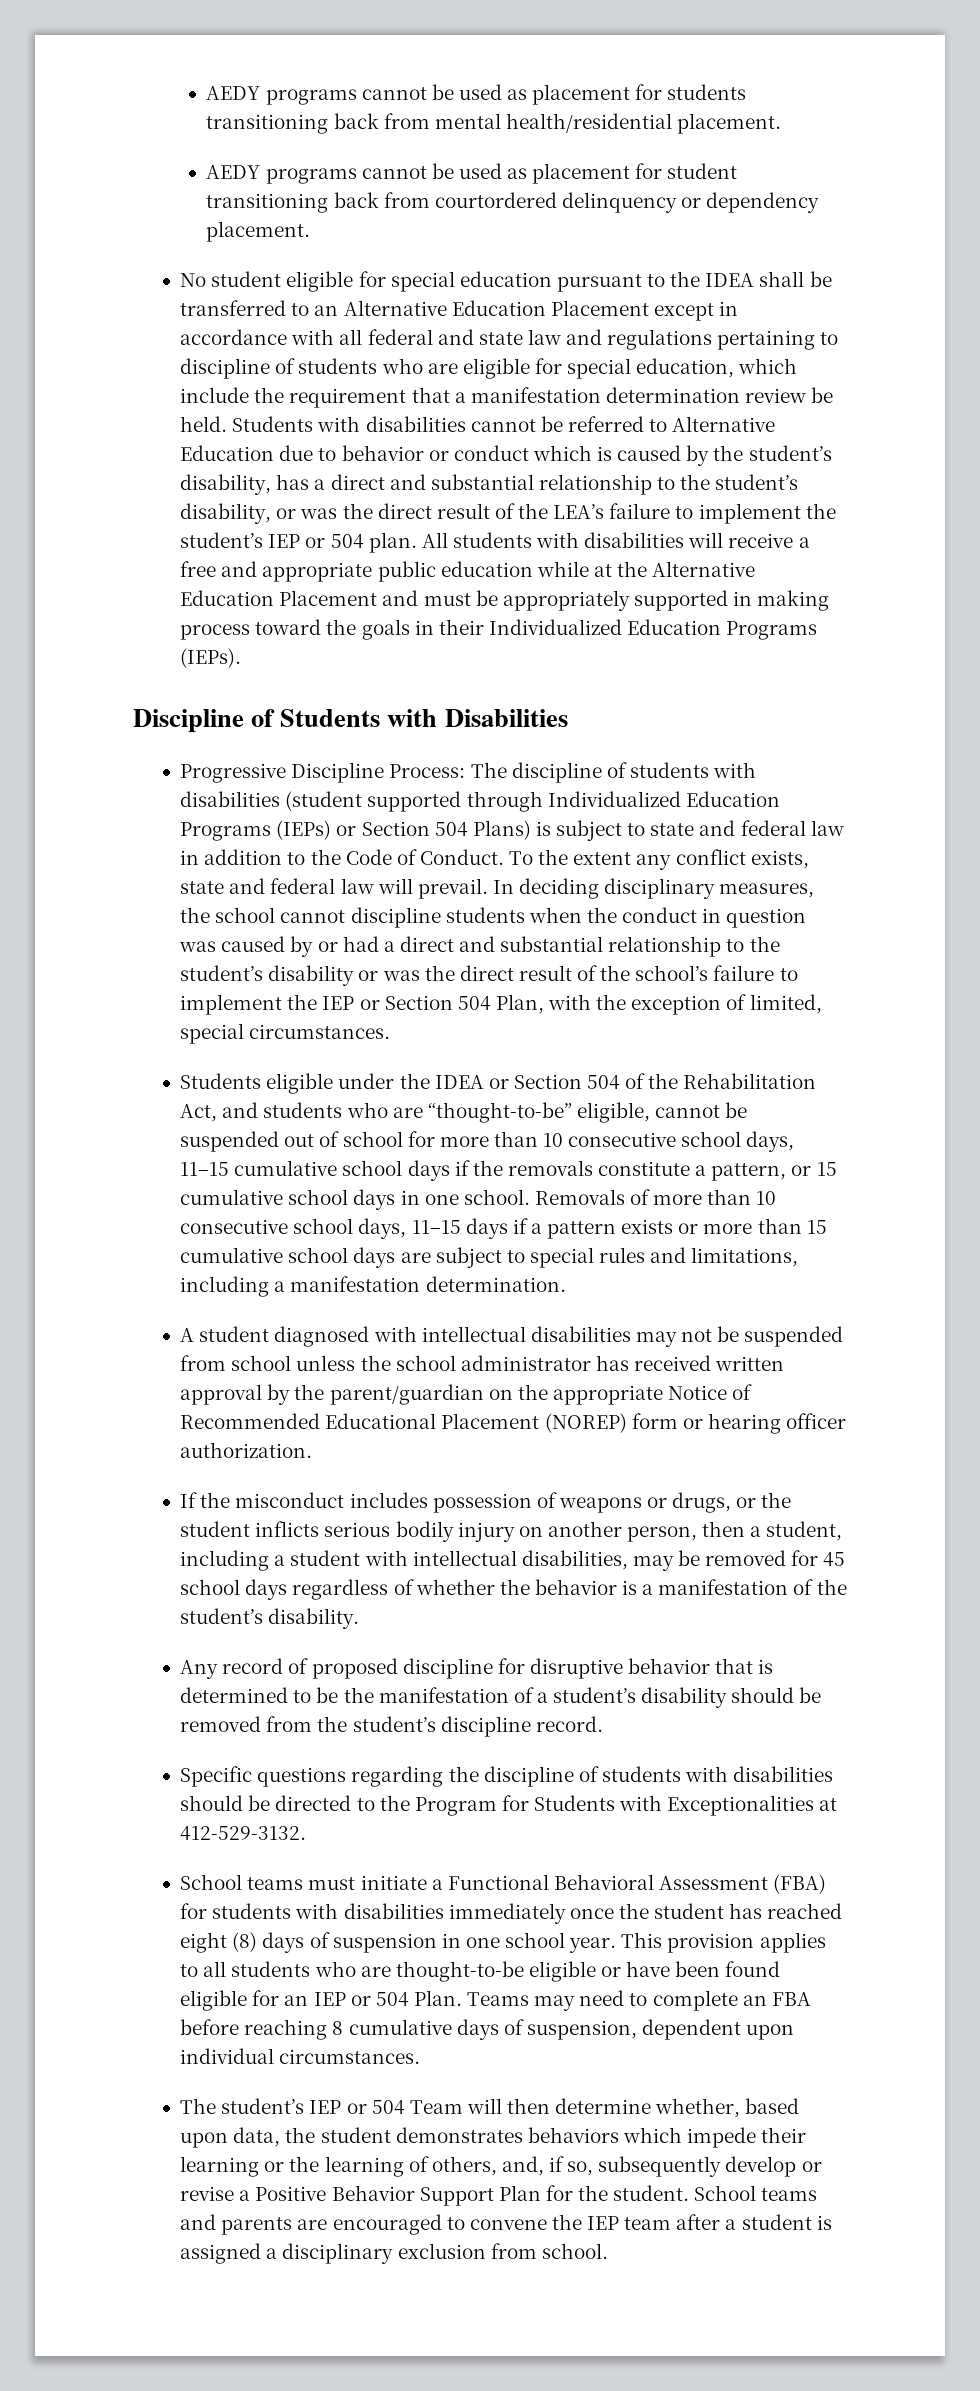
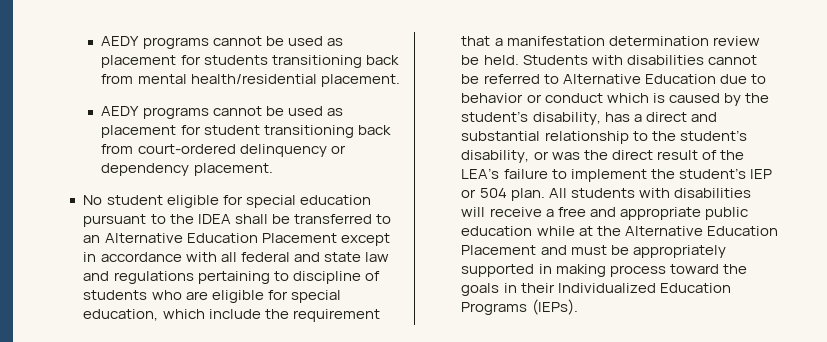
[434,192,557,208] courtordered -> [137,144,236,154] court-ordered
[133,709,568,733] [180,762,757,783] [180,791,780,812] [180,820,844,841] [180,849,809,870] [180,878,815,899] [180,907,807,928] [179,936,780,957] [180,965,798,986] [180,994,822,1015] [180,1023,391,1044] [180,1073,817,1094] [180,1102,748,1123] [180,1131,795,1152] [180,1160,837,1181] [180,1189,777,1210] [180,1218,827,1239] [180,1247,799,1268] [180,1276,566,1297] [180,1326,844,1347] [180,1355,785,1371] [180,1384,753,1405] [180,1413,847,1434] [180,1442,313,1458] [180,1492,792,1513] [180,1521,843,1542] [180,1550,846,1571] [180,1579,847,1600] [180,1608,360,1629] [180,1658,774,1679] [180,1687,822,1708] [180,1716,603,1737] [180,1766,834,1787] [180,1795,838,1816] [180,1826,307,1841] [180,1874,827,1894] [180,1903,843,1924] [180,1932,826,1953] [180,1961,781,1982] [180,1990,811,2011] [180,2019,795,2040] [180,2048,421,2064] [180,2098,800,2118] [180,2127,807,2148] [180,2156,822,2177] [180,2185,818,2206] [180,2214,832,2235] [180,2243,608,2264] // Discipline of Students with Disabilities // Progressive Discipline Process: The discipline of students with disabilities (student supported through Individualized Education Programs (IEPs) or Section 504 Plans) is subject to state and federal law in addition to the Code of Conduct. To the extent any conflict exists, state and federal law will prevail. In deciding disciplinary measures, the school cannot discipline students when the conduct in question was caused by or had a direct and substantial relationship to the student’s disability or was the direct result of the school’s failure to implement the IEP or Section 504 Plan, with the exception of limited, special circumstances. // Students eligible under the IDEA or Section 504 of the Rehabilitation Act, and students who are “thought-to-be” eligible, cannot be suspended out of school for more than 10 consecutive school days, 11–15 cumulative school days if the removals constitute a pattern, or 15 cumulative school days in one school. Removals of more than 10 consecutive school days, 11–15 days if a pattern exists or more than 15 cumulative school days are subject to special rules and limitations, including a manifestation determination. // A student diagnosed with intellectual disabilities may not be suspended from school unless the school administrator has received written approval by the parent/guardian on the appropriate Notice of Recommended Educational Placement (NOREP) form or hearing officer authorization. // If the misconduct includes possession of weapons or drugs, or the student inflicts serious bodily injury on another person, then a student, including a student with intellectual disabilities, may be removed for 45 school days regardless of whether the behavior is a manifestation of the student’s disability. // Any record of proposed discipline for disruptive behavior that is determined to be the manifestation of a student’s disability should be removed from the student’s discipline record. // Specific questions regarding the discipline of students with disabilities should be directed to the Program for Students with Exceptionalities at 412-529-3132. // School teams must initiate a Functional Behavioral Assessment (FBA) for students with disabilities immediately once the student has reached eight (8) days of suspension in one school year. This provision applies to all students who are thought-to-be eligible or have been found eligible for an IEP or 504 Plan. Teams may need to complete an FBA before reaching 8 cumulative days of suspension, dependent upon individual circumstances. // The student’s IEP or 504 Team will then determine whether, based upon data, the student demonstrates behaviors which impede their learning or the learning of others, and, if so, subsequently develop or revise a Positive Behavior Support Plan for the student. School teams and parents are encouraged to convene the IEP team after a student is assigned a disciplinary exclusion from school. -> (578, 307) none

